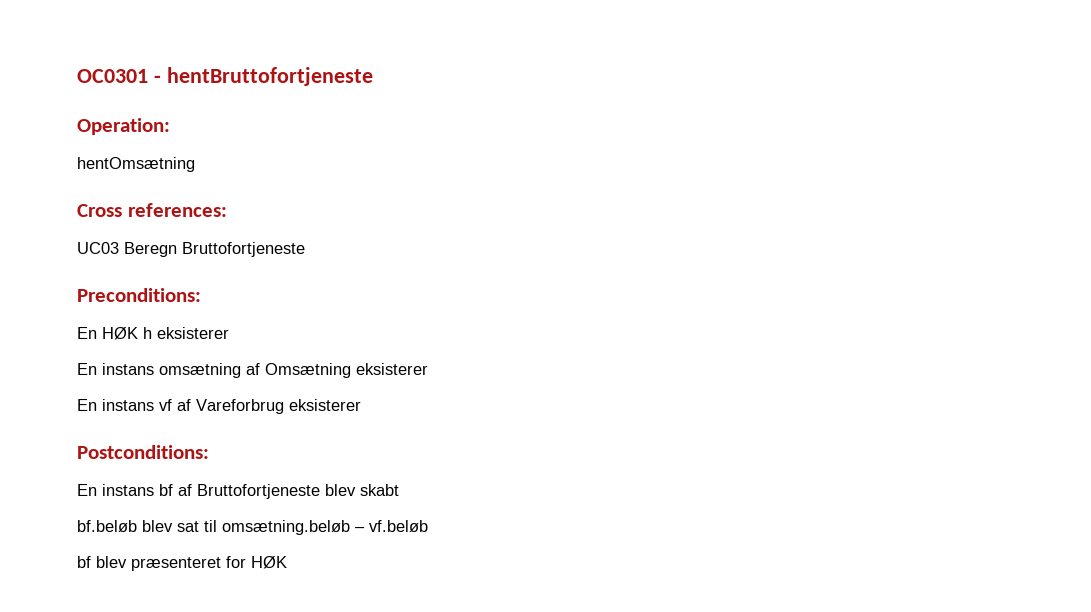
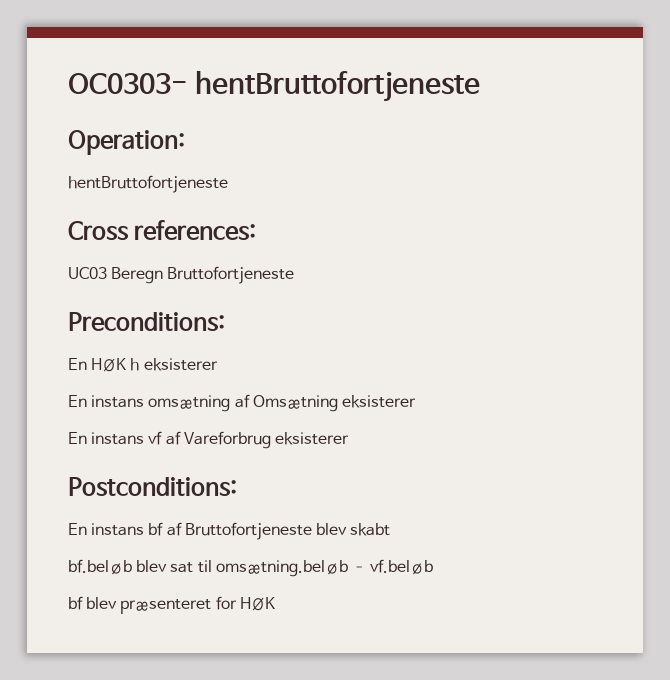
[77,69,161,83] OC0301 - -> [68,73,187,94] OC0303-
[77,157,195,172] hentOmsætning -> [68,175,228,193] hentBruttofortjeneste

